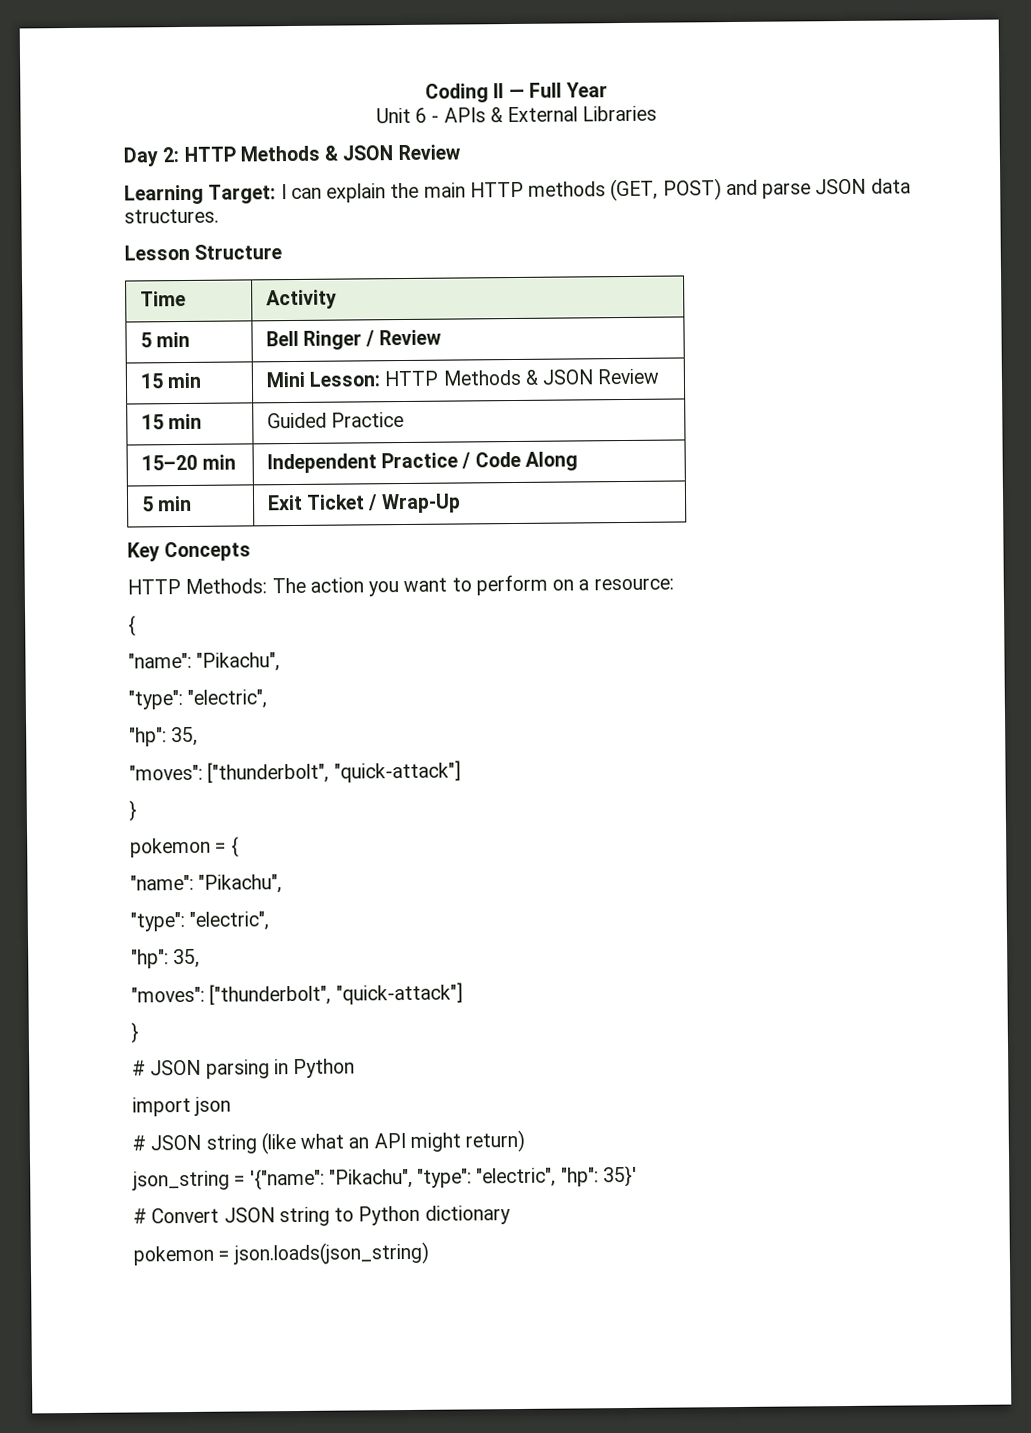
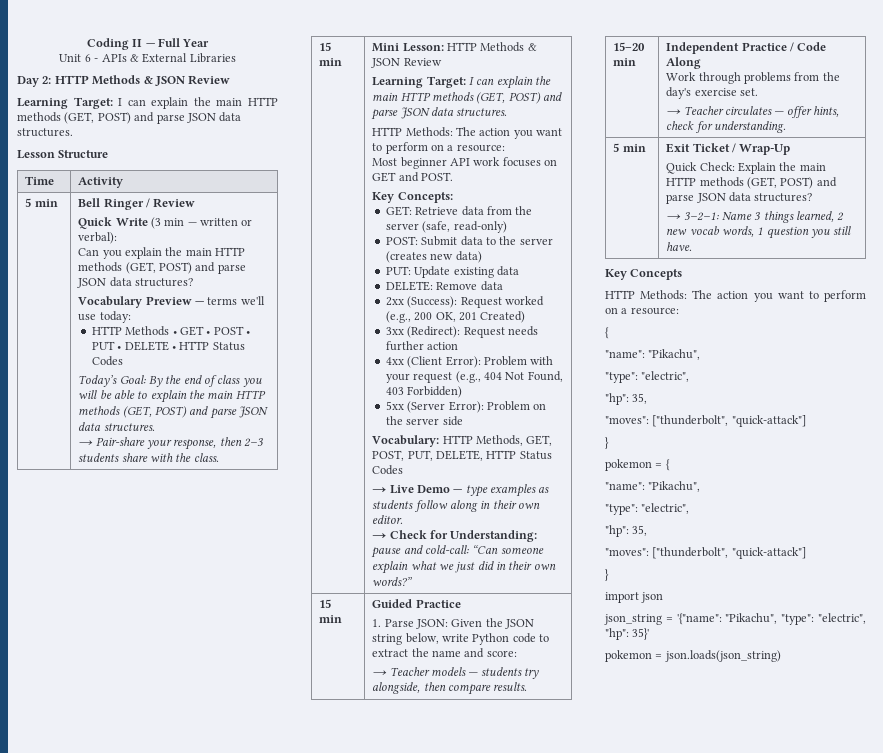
(442, 337) none -> [78,217,253,229] [78,232,118,244] [78,247,246,259] [78,262,246,274] [77,277,193,288] [78,296,265,308] [78,311,131,323] [91,326,251,336] [91,341,245,351] [91,356,123,366] [78,375,262,387] [78,390,266,403] [78,406,269,419] [78,422,155,431] [78,437,264,450] [78,453,219,462] // Quick Write (3 min — written or verbal): // Can you explain the main HTTP methods (GET, POST) and parse JSON data structures? // Vocabulary Preview — terms we'll use today: // HTTP Methods • GET • POST • PUT • DELETE • HTTP Status Codes // Today’s Goal: By the end of class you will be able to explain the main HTTP methods (GET, POST) and parse JSON data structures. // → Pair-share your response, then 2–3 students share with the class.
[140,413,203,430] [266,411,405,429] // 15 min | Guided Practice -> [372,76,552,89] [372,92,563,104] [371,107,508,120] [372,127,563,139] [372,142,505,154] [372,157,558,169] [372,172,453,182] [372,192,453,203] [385,206,533,216] [385,221,507,233] [385,236,553,246] [385,251,482,263] [385,266,520,278] [385,281,503,291] [385,296,545,308] [385,311,526,323] [385,326,539,338] [385,341,459,351] [385,356,554,368] [385,371,563,383] [385,386,463,398] [385,401,547,413] [385,416,463,426] [372,435,553,447] [372,450,552,461] [372,465,404,475] [372,484,550,497] [372,500,541,512] [372,515,404,524] [372,530,538,542] [371,545,544,558] [372,561,556,574] [372,577,413,586] [319,599,332,608] [319,615,343,623] [372,599,461,608] [372,618,535,629] [372,633,550,645] [372,648,517,658] [372,667,540,679] [372,682,528,695] // Learning Target: I can explain the main HTTP methods (GET, POST) and parse JSON data structures. // HTTP Methods: The action you want to perform on a resource: // Most beginner API work focuses on GET and POST. // Key Concepts: // GET: Retrieve data from the server (safe, read-only) // POST: Submit data to the server (creates new data) // PUT: Update existing data // DELETE: Remove data // 2xx (Success): Request worked (e.g., 200 OK, 201 Created) // 3xx (Redirect): Request needs further action // 4xx (Client Error): Problem with your request (e.g., 404 Not Found, 403 Forbidden) // 5xx (Server Error): Problem on the server side // Vocabulary: HTTP Methods, GET, POST, PUT, DELETE, HTTP Status Codes // → Live Demo — type examples as students follow along in their own editor. // → Check for Understanding: pause and cold-call: “Can someone explain what we just did in their own words?” // 15 min | Guided Practice // 1. Parse JSON: Given the JSON string below, write Python code to extract the name and score: // → Teacher models — students try alongside, then compare results.
(578, 461) none -> [666,72,840,84] [666,87,758,99] [666,106,840,118] [666,121,786,133] // Work through problems from the day's exercise set. // → Teacher circulates — offer hints, check for understanding.
(461, 503) none -> [666,162,826,174] [666,177,837,189] [666,192,813,204] [666,211,845,223] [666,226,852,239] [666,242,693,251] // Quick Check: Explain the main HTTP methods (GET, POST) and parse JSON data structures? // → 3–2–1: Name 3 things learned, 2 new vocab words, 1 question you still have.
[132,1058,356,1079] [132,1096,232,1117] [132,1129,526,1155] # JSON parsing in Python // import json // # JSON string (like what an API might return) -> [605,592,664,603] import json
[133,1205,511,1227] // # Convert JSON string to Python dictionary -> (650, 634) none

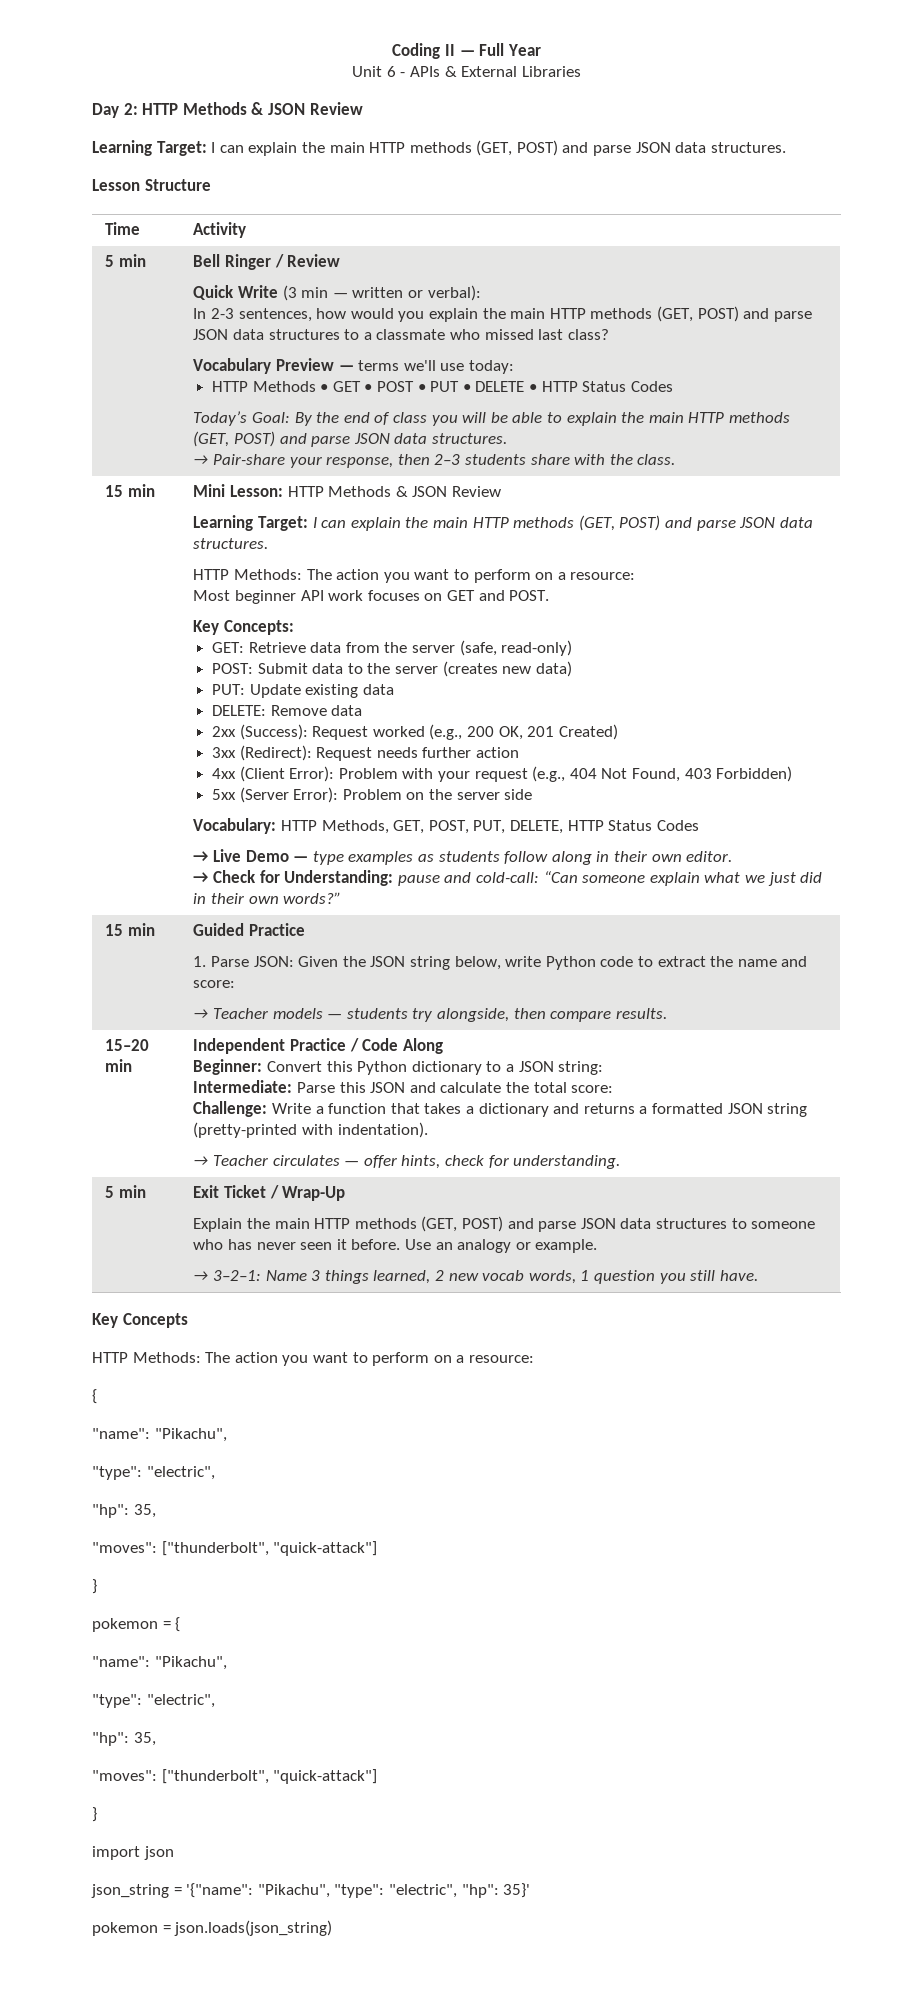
[78,248,100,256] Can -> [193,308,394,322] In 2-3 sentences, how would
[134,278,193,287] structures? -> [268,329,609,340] structures to a classmate who missed last class?
[666,72,840,84] [666,87,758,99] Work through problems from the day's exercise set. -> [193,1059,604,1075] [193,1080,614,1093] [193,1101,808,1117] [193,1122,428,1138] Beginner: Convert this Python dictionary to a JSON string: // Intermediate: Parse this JSON and calculate the total score: // Challenge: Write a function that takes a dictionary and returns a formatted JSON string (pretty-printed with indentation).
[666,162,735,174] Quick Check: -> (346, 1193) none
[754,193,813,202] structures? -> [655,1218,816,1229] [193,1239,598,1253] structures to someone who has never seen it before. Use an analogy or example.

